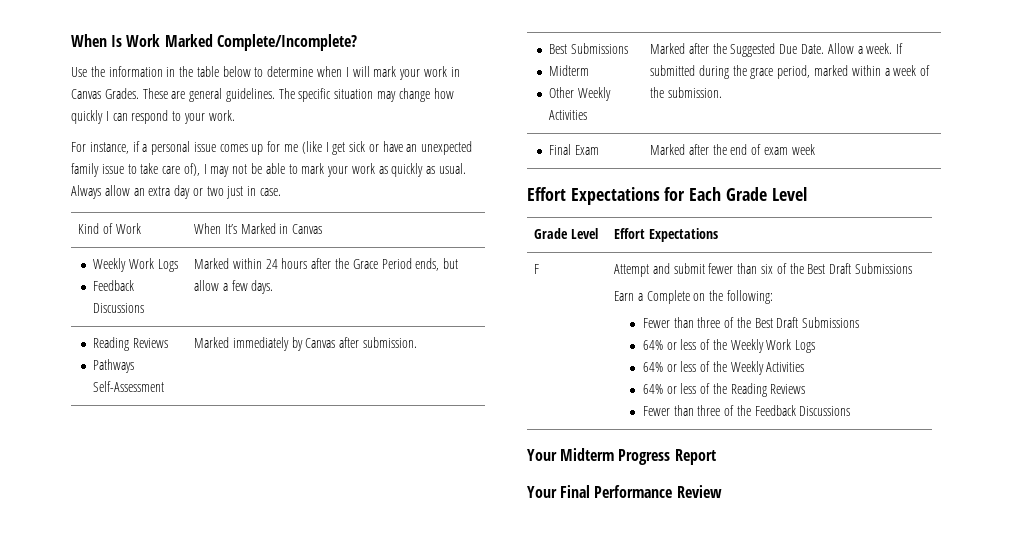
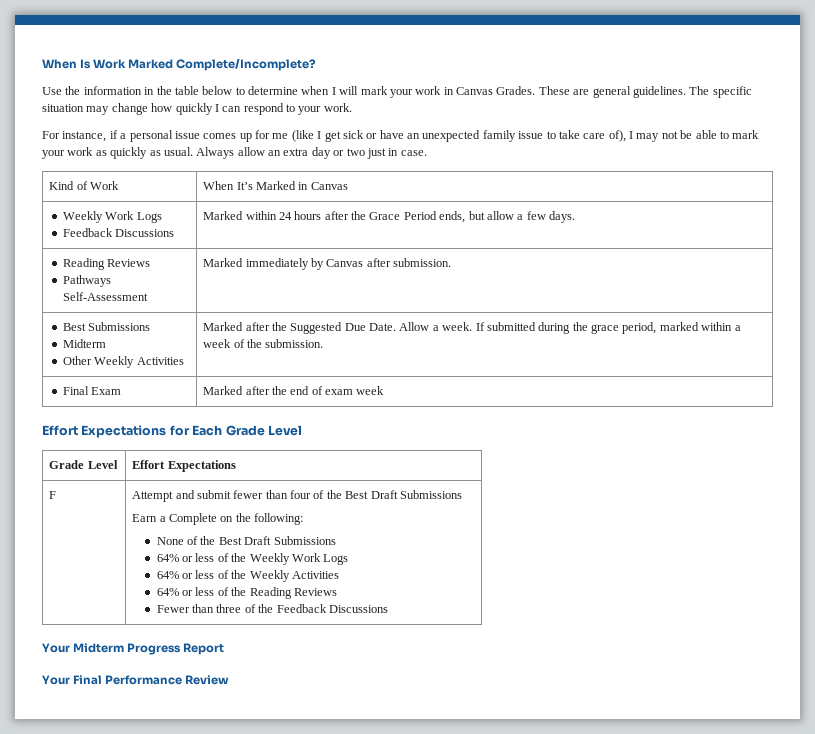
[760,264,773,274] six -> [290,490,312,499] four
[642,317,721,328] // Fewer than three -> [156,537,184,545] // None

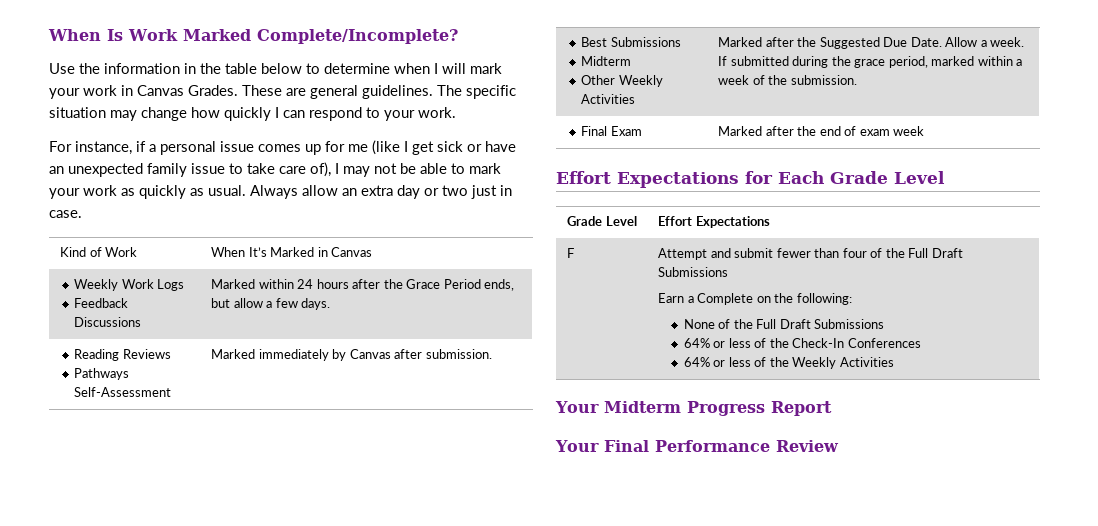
[345,491,369,499] Best -> [908,248,929,258] Full
[218,537,242,545] Best -> [756,319,777,329] Full
[249,553,349,565] Weekly Work Logs -> [792,338,921,348] Check-In Conferences
[156,587,337,599] [156,604,388,613] // 64% or less of the Reading Reviews // Fewer than three of the Feedback Discussions -> (894, 362) none

